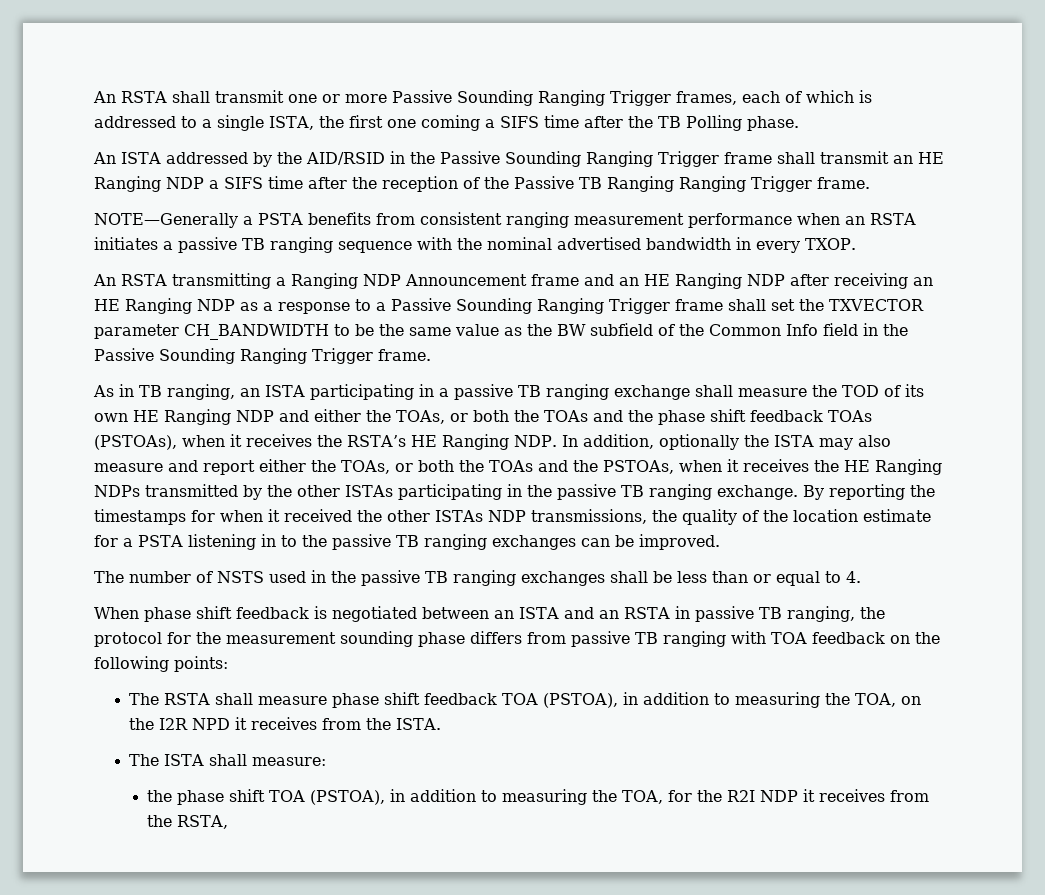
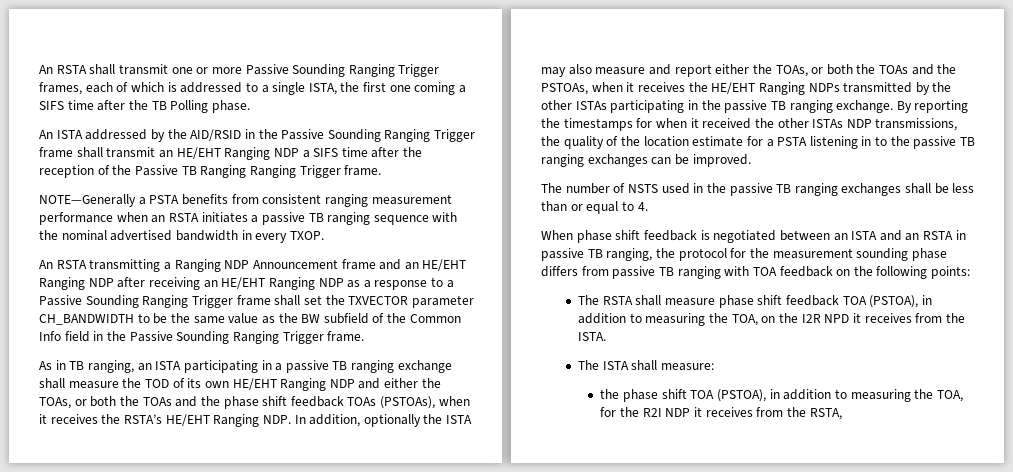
[917,152,944,164] HE -> [176,147,221,159] HE/EHT
[643,274,670,286] HE -> [422,259,467,271] HE/EHT
[94,299,120,311] HE -> [221,277,266,289] HE/EHT
[133,410,159,422] HE -> [232,378,277,390] HE/EHT
[410,435,437,447] HE -> [165,414,210,426] HE/EHT
[844,460,870,472] HE -> [711,82,756,94] HE/EHT

